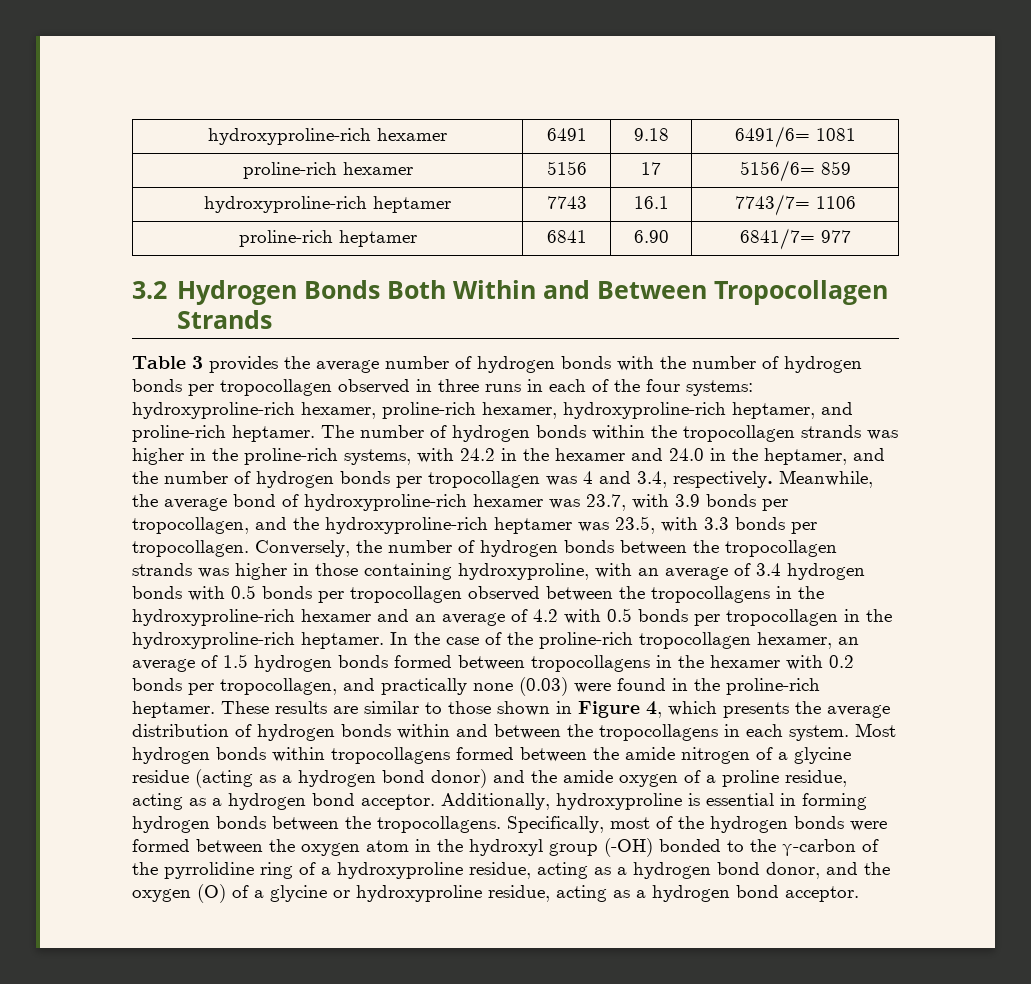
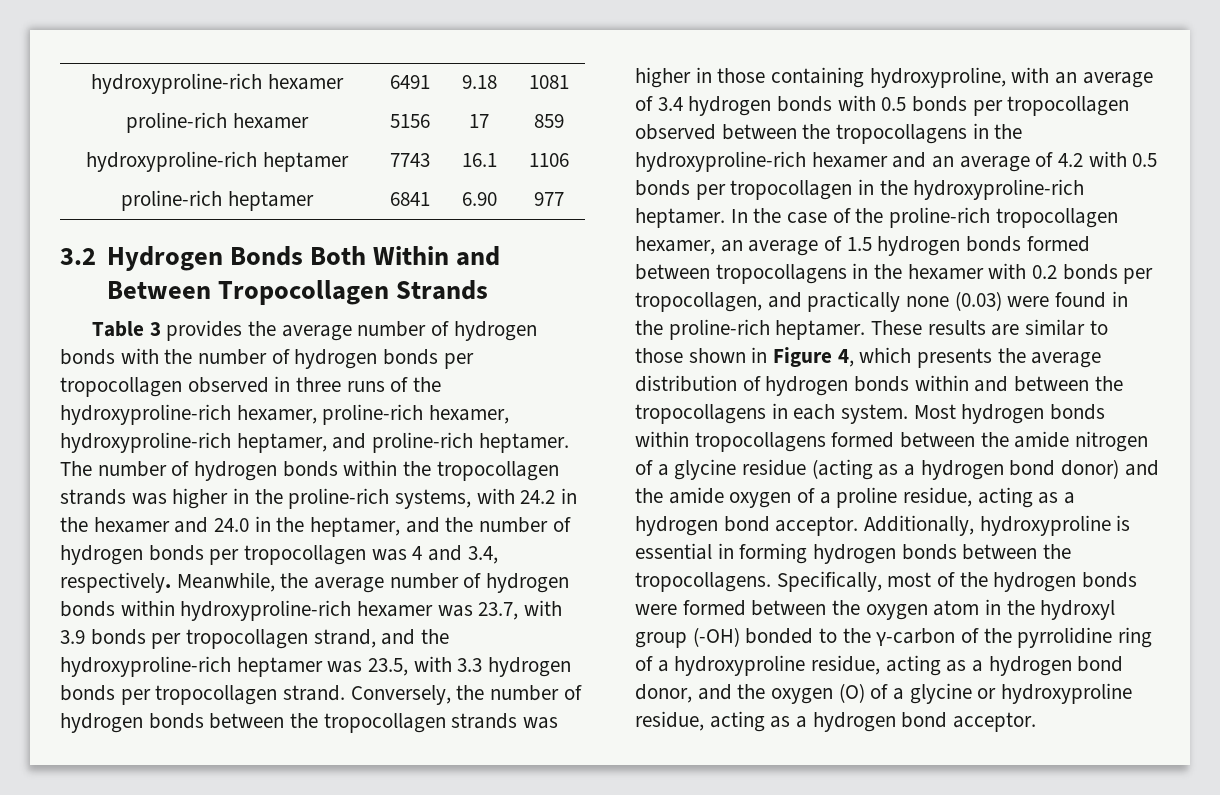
[734,126,810,148] 6491/6= -> (497, 82) none
[739,160,815,182] 5156/6= -> (489, 121) none
[734,194,810,216] 7743/7= -> (497, 160) none
[739,228,815,250] 6841/7= -> (497, 199) none
[527,379,753,396] in each of the four systems: -> [390,377,442,392] of the
[233,494,299,507] bond of -> [389,573,570,593] [60,600,175,617] number of hydrogen bonds within
[132,517,249,534] tropocollagen, -> [186,629,376,649] tropocollagen strand,
[735,517,817,534] [132,540,249,557] bonds per tropocollagen. -> [488,657,572,677] [60,685,346,705] hydrogen bonds per tropocollagen strand.

